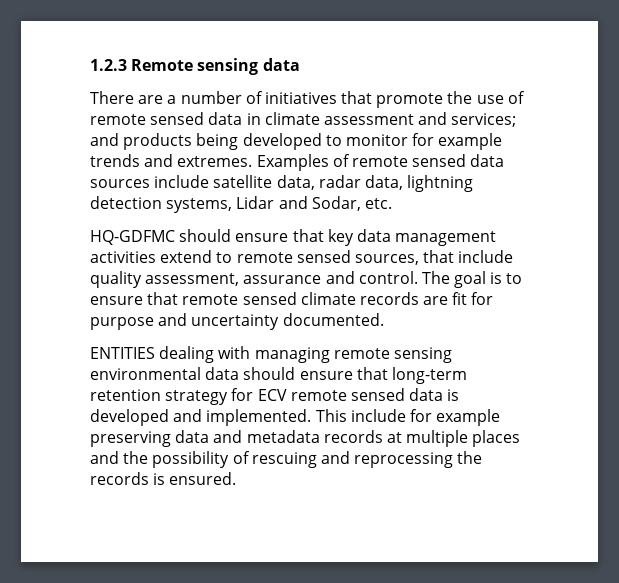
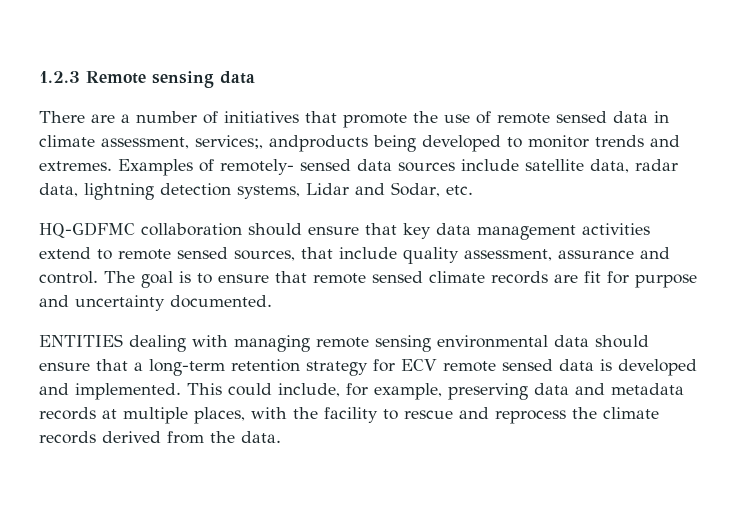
[323,112,517,127] [90,133,193,150] assessment and services; and products -> [101,135,368,152] assessment, services;, andproducts
[412,133,503,150] for example -> (589, 141) none
[351,156,408,167] remote -> [220,159,294,175] remotely-
(175, 237) none -> [141,223,242,236] collaboration
(388, 373) none -> [134,362,143,371] a
[350,409,501,426] include for example -> [228,383,442,400] could include, for example,
[472,430,521,447] [90,451,483,468] [90,472,237,485] places and the possibility of rescuing and reprocessing the records is ensured. -> [194,407,659,424] [39,431,281,444] places, with the facility to rescue and reprocess the climate records derived from the data.

